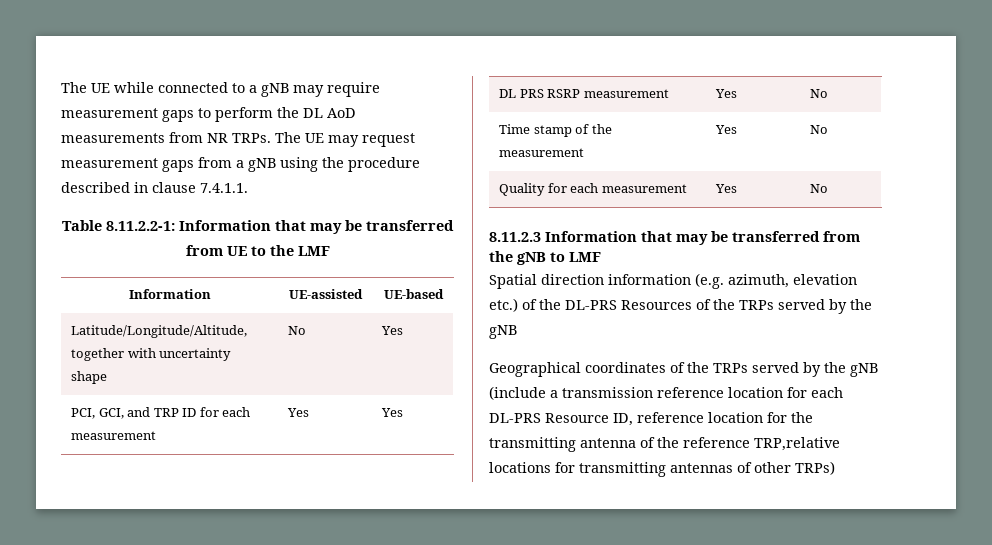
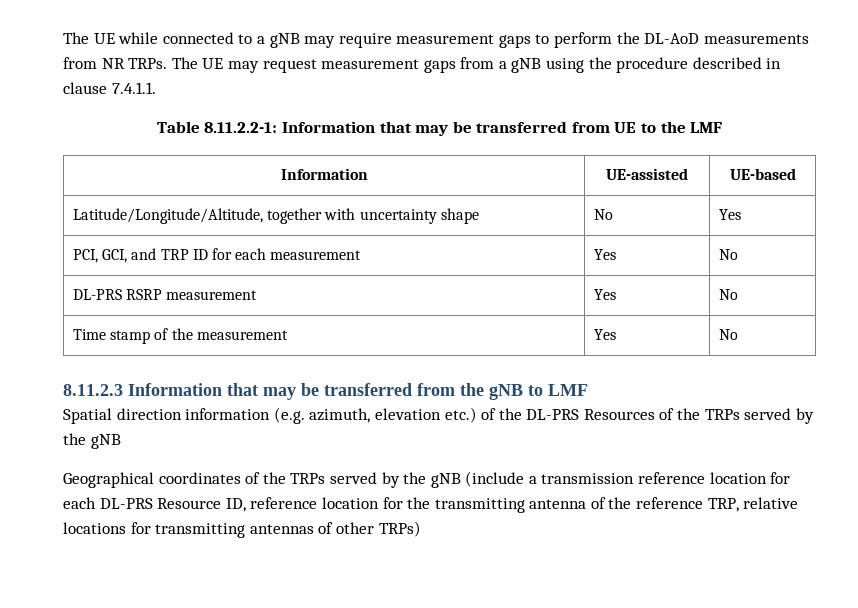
[303,108,356,118] DL AoD -> [644,33,700,44] DL-AoD
[381,408,404,417] [499,89,544,98] Yes // DL PRS -> [719,249,739,260] [73,289,123,300] No // DL-PRS
[499,183,687,196] [715,184,738,193] [810,184,829,193] // Quality for each measurement | Yes | No -> (739, 334) none
[754,437,840,451] TRP,relative -> [707,497,799,512] TRP, relative

